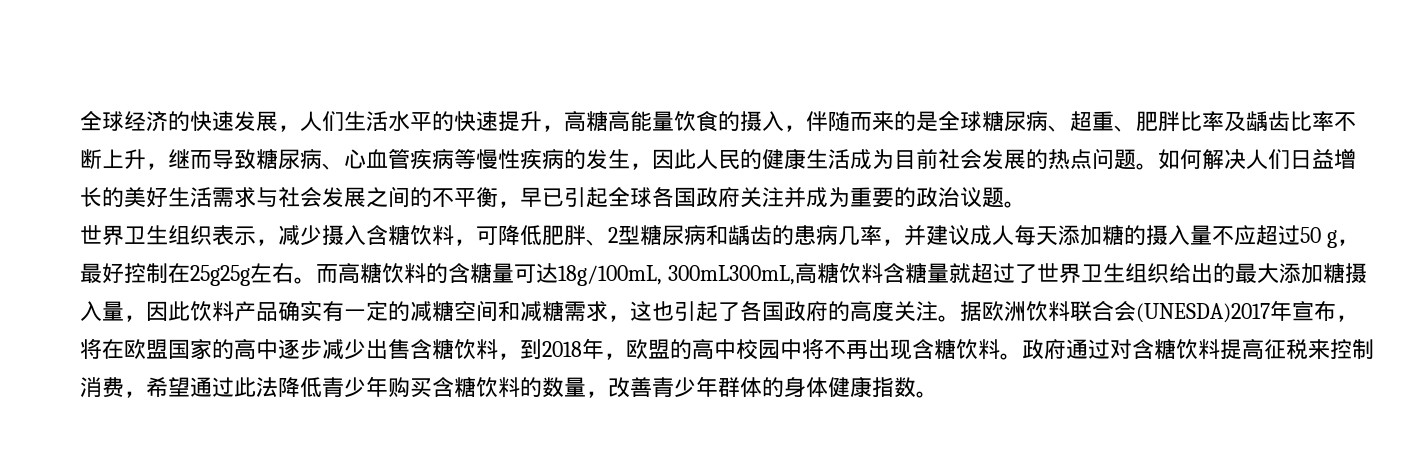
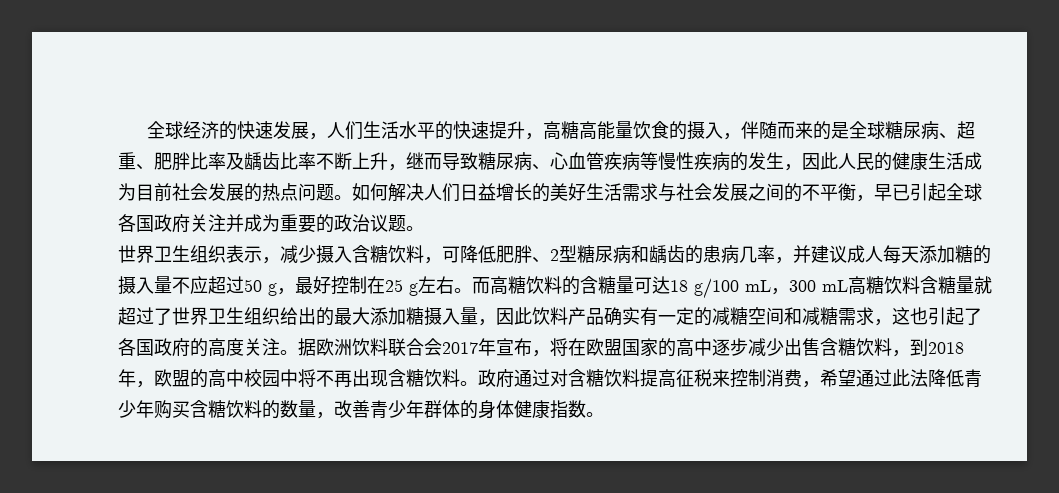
[190,265,250,286] 25g25g -> [385,279,418,296] 25 g
[558,265,795,286] 18g/100mL, 300mL300mL, -> [670,278,848,299] 18 g/100 mL，300 mL
[1136,303,1270,323] (UNESDA)2017 -> [442,342,478,354] 2017

